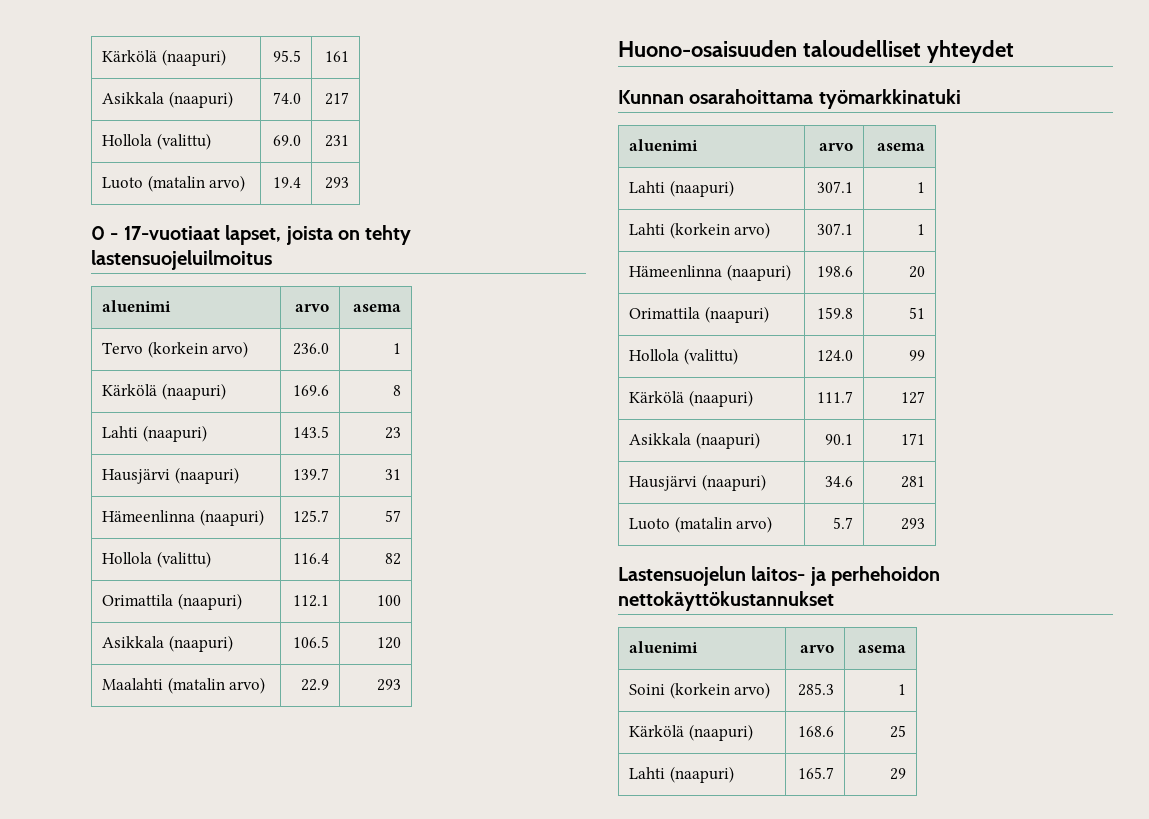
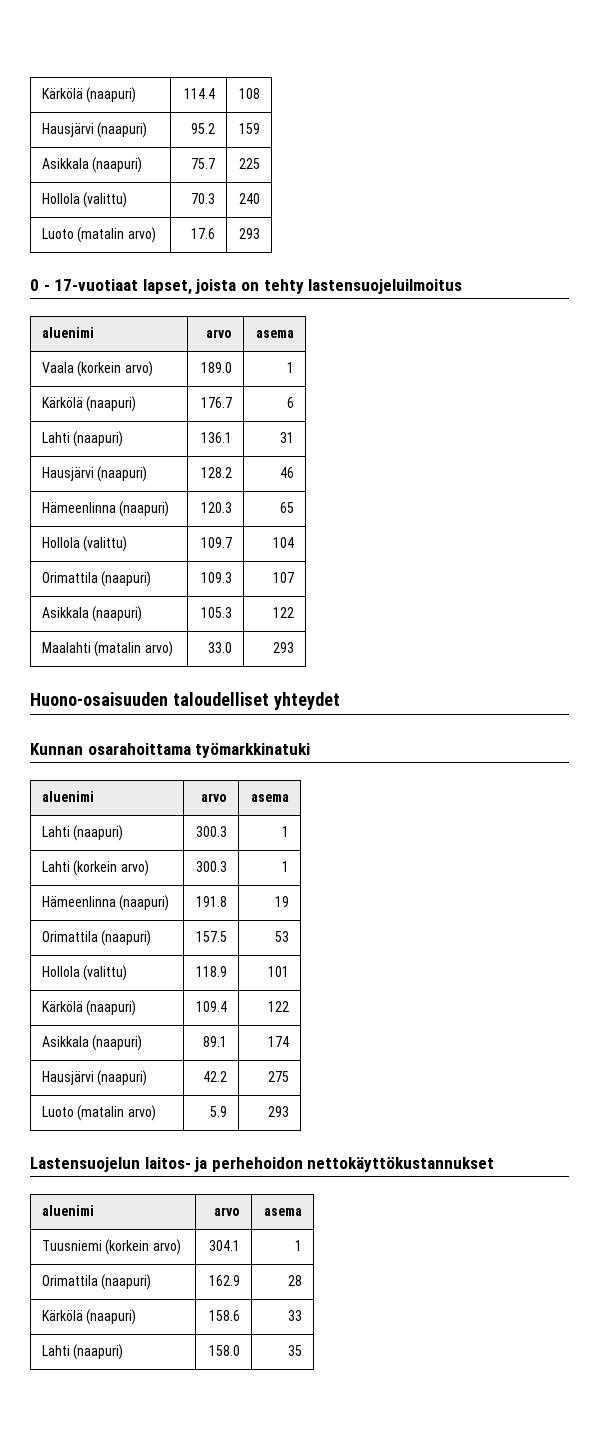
[102,49,226,66] [272,50,301,62] [324,51,349,62] [102,91,233,108] [272,92,301,104] [324,92,349,105] [102,133,211,150] [272,135,301,146] [324,135,349,147] [102,175,246,192] [272,177,301,188] Kärkölä (naapuri) | 95.5 | 161 // Asikkala (naapuri) | 74.0 | 217 // Hollola (valittu) | 69.0 | 231 // Luoto (matalin arvo) | 19.4 -> [41,87,137,103] [184,88,216,99] [239,88,261,99] [41,122,148,138] [191,123,216,134] [239,123,261,134] [41,157,143,173] [191,158,216,169] [239,158,261,169] [41,192,128,208] [191,193,216,204] [239,193,261,204] [41,227,157,243] [191,228,216,239] Kärkölä (naapuri) | 114.4 | 108 // Hausjärvi (naapuri) | 95.2 | 159 // Asikkala (naapuri) | 75.7 | 225 // Hollola (valittu) | 70.3 | 240 // Luoto (matalin arvo) | 17.6
[102,341,249,358] [292,343,329,355] [392,343,401,354] [102,383,226,400] [292,385,329,396] [392,385,401,396] [102,425,207,442] [292,426,329,438] [384,427,401,439] [102,467,239,484] [292,468,329,480] [384,469,401,480] [102,509,264,526] [292,510,329,523] [384,510,401,522] [102,551,211,568] [292,553,329,564] [384,553,401,565] [102,593,242,610] [292,595,329,607] [376,595,401,606] [102,635,233,652] [292,636,329,648] [376,637,401,649] Tervo (korkein arvo) | 236.0 | 1 // Kärkölä (naapuri) | 169.6 | 8 // Lahti (naapuri) | 143.5 | 23 // Hausjärvi (naapuri) | 139.7 | 31 // Hämeenlinna (naapuri) | 125.7 | 57 // Hollola (valittu) | 116.4 | 82 // Orimattila (naapuri) | 112.1 | 100 // Asikkala (naapuri) | 106.5 | 120 -> [41,361,154,377] [201,362,233,373] [287,362,295,373] [41,396,137,412] [201,397,233,408] [287,397,295,408] [41,431,124,447] [201,432,233,443] [280,432,295,443] [41,466,148,482] [201,467,233,478] [280,467,295,478] [41,501,170,517] [201,502,233,513] [280,502,295,513] [41,536,128,552] [201,537,233,548] [273,537,295,548] [41,571,152,587] [201,572,233,583] [273,572,295,583] [41,606,143,622] [201,607,233,618] [273,607,295,618] Vaala (korkein arvo) | 189.0 | 1 // Kärkölä (naapuri) | 176.7 | 6 // Lahti (naapuri) | 136.1 | 31 // Hausjärvi (naapuri) | 128.2 | 46 // Hämeenlinna (naapuri) | 120.3 | 65 // Hollola (valittu) | 109.7 | 104 // Orimattila (naapuri) | 109.3 | 107 // Asikkala (naapuri) | 105.3 | 122
[300,679,329,691] 22.9 -> [208,642,233,653] 33.0
[816,181,853,193] 307.1 -> [196,826,228,837] 300.3
[816,223,853,235] 307.1 -> [196,861,228,872] 300.3
[816,266,853,277] [908,266,925,278] [629,306,769,323] [816,307,853,319] [908,307,925,319] [629,348,738,365] [816,350,853,362] [908,350,925,361] [629,390,753,407] [816,391,853,403] [900,391,925,404] [629,432,760,449] [824,434,853,445] [900,433,925,445] [629,474,766,491] [824,476,853,487] [900,476,925,488] [629,516,773,533] [832,517,853,529] 198.6 | 20 // Orimattila (naapuri) | 159.8 | 51 // Hollola (valittu) | 124.0 | 99 // Kärkölä (naapuri) | 111.7 | 127 // Asikkala (naapuri) | 90.1 | 171 // Hausjärvi (naapuri) | 34.6 | 281 // Luoto (matalin arvo) | 5.7 -> [196,896,228,907] [275,896,290,907] [41,930,152,946] [196,931,228,942] [275,931,290,942] [41,965,128,981] [196,966,228,977] [268,966,290,977] [41,1000,137,1016] [196,1001,228,1012] [268,1001,290,1012] [41,1035,143,1051] [203,1036,228,1047] [268,1036,290,1047] [41,1070,148,1086] [203,1071,228,1082] [268,1071,290,1082] [41,1105,157,1121] [210,1106,228,1117] 191.8 | 19 // Orimattila (naapuri) | 157.5 | 53 // Hollola (valittu) | 118.9 | 101 // Kärkölä (naapuri) | 109.4 | 122 // Asikkala (naapuri) | 89.1 | 174 // Hausjärvi (naapuri) | 42.2 | 275 // Luoto (matalin arvo) | 5.9
[629,682,771,699] [797,683,834,696] [897,684,906,695] [629,724,753,741] [797,726,834,737] [889,725,906,738] [629,766,734,783] [797,767,834,779] [889,768,906,780] Soini (korkein arvo) | 285.3 | 1 // Kärkölä (naapuri) | 168.6 | 25 // Lahti (naapuri) | 165.7 | 29 -> [41,1239,182,1255] [209,1240,241,1251] [295,1240,303,1251] [41,1274,152,1290] [209,1275,241,1286] [288,1275,303,1286] [41,1309,137,1325] [209,1310,241,1321] [288,1310,303,1321] [41,1344,124,1360] [209,1345,241,1356] [288,1345,303,1356] Tuusniemi (korkein arvo) | 304.1 | 1 // Orimattila (naapuri) | 162.9 | 28 // Kärkölä (naapuri) | 158.6 | 33 // Lahti (naapuri) | 158.0 | 35

